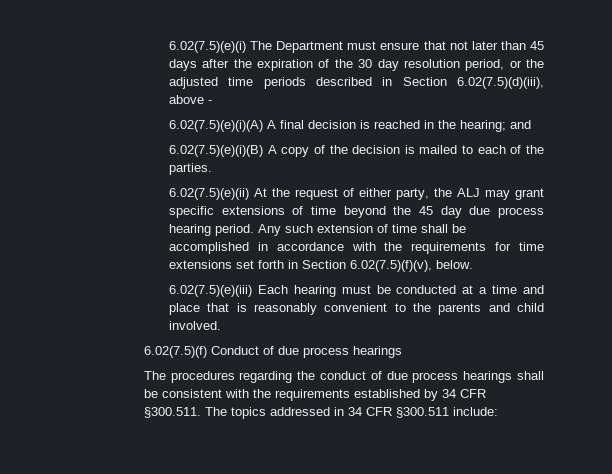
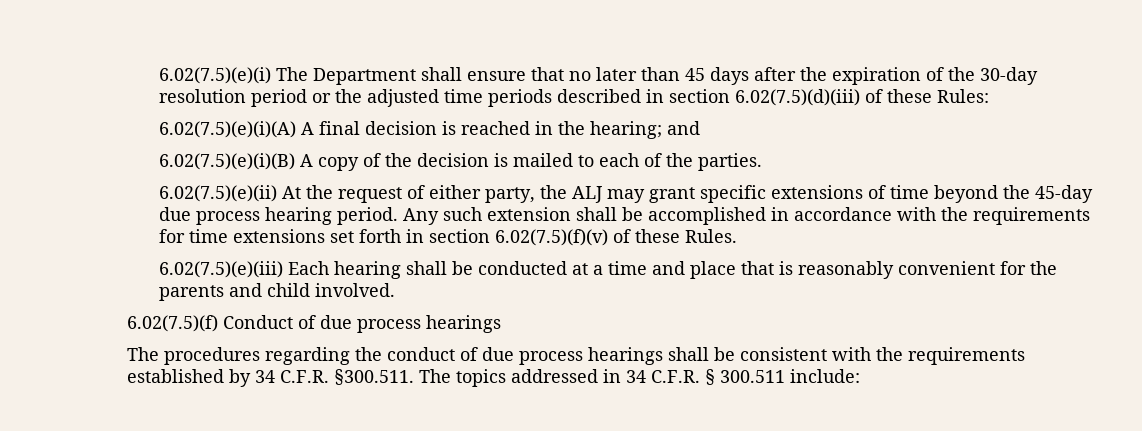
[347,41,377,50] must -> [420,67,462,81] shall
[449,41,468,50] not -> [568,71,591,81] no
[358,59,505,71] 30 day resolution period, -> [979,67,1038,85] [158,89,307,107] 30-day resolution period
[402,77,544,89] [168,95,212,104] Section 6.02(7.5)(d)(iii), above - -> [668,89,989,106] section 6.02(7.5)(d)(iii) of these Rules:
[418,206,462,218] 45 day -> [1034,185,1093,203] 45-day
[376,224,417,233] of time -> (571, 214) none
[301,260,473,272] Section 6.02(7.5)(f)(v), below. -> [428,229,737,246] section 6.02(7.5)(f)(v) of these Rules.
[341,285,371,294] must -> [405,261,447,275] shall
[394,303,406,312] to -> [999,261,1026,275] for
[459,389,486,398] CFR -> [279,370,329,383] C.F.R.
[365,407,449,418] CFR §300.511 -> [650,369,785,385] C.F.R. § 300.511

